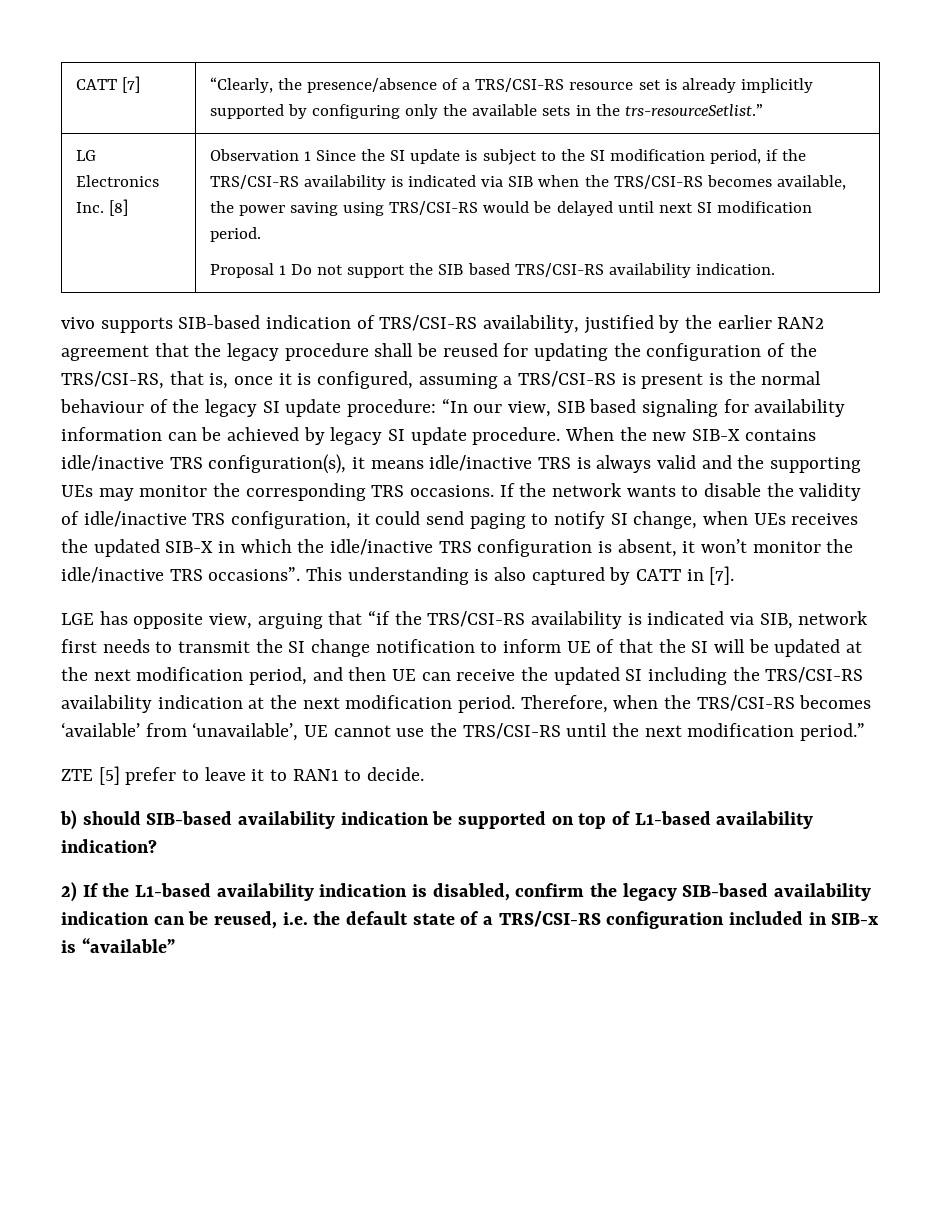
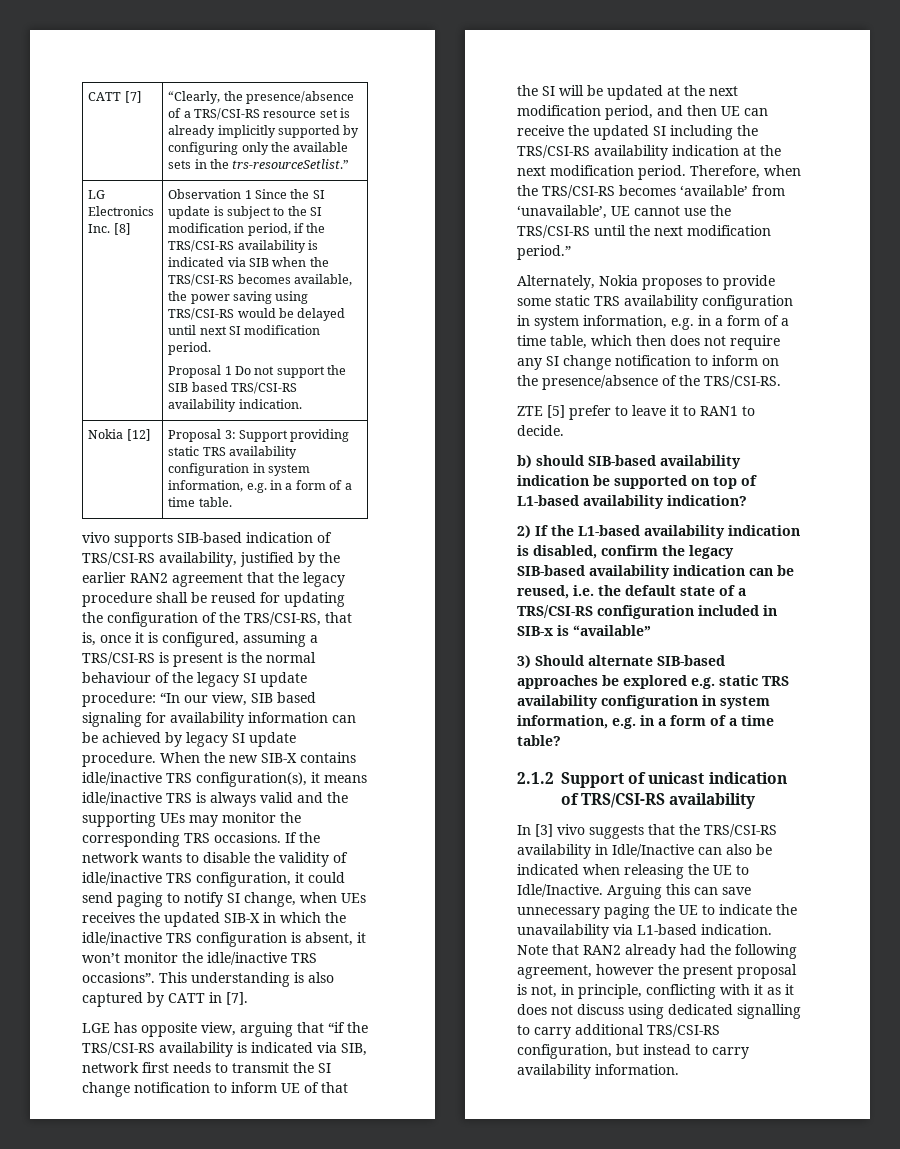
(775, 269) none -> [88,429,151,441] [168,429,350,442] [168,446,298,459] [168,463,311,476] [168,480,352,493] [168,497,232,507] // Nokia [12] | Proposal 3: Support providing static TRS availability configuration in system information, e.g. in a form of a time table.
(866, 732) none -> [517,275,775,290] [517,295,793,310] [517,315,789,330] [517,335,780,350] [517,355,779,370] [517,375,781,390] // Alternately, Nokia proposes to provide some static TRS availability configuration in system information, e.g. in a form of a time table, which then does not require any SI change notification to inform on the presence/absence of the TRS/CSI-RS.
(175, 945) none -> [517,655,725,668] [517,675,789,689] [517,695,770,709] [517,715,774,729] [517,735,561,746] [517,772,787,788] [561,793,756,809] [517,824,777,839] [517,844,772,859] [517,864,749,879] [517,884,751,899] [517,904,797,919] [517,924,772,939] [517,944,797,959] [517,964,797,979] [517,984,794,999] [517,1004,801,1019] [517,1024,720,1039] [517,1044,749,1059] [517,1064,679,1079] // 3) Should alternate SIB-based approaches be explored e.g. static TRS availability configuration in system information, e.g. in a form of a time table? // 2.1.2 Support of unicast indication of TRS/CSI-RS availability // In [3] vivo suggests that the TRS/CSI-RS availability in Idle/Inactive can also be indicated when releasing the UE to Idle/Inactive. Arguing this can save unnecessary paging the UE to indicate the unavailability via L1-based indication. Note that RAN2 already had the following agreement, however the present proposal is not, in principle, conflicting with it as it does not discuss using dedicated signalling to carry additional TRS/CSI-RS configuration, but instead to carry availability information.

